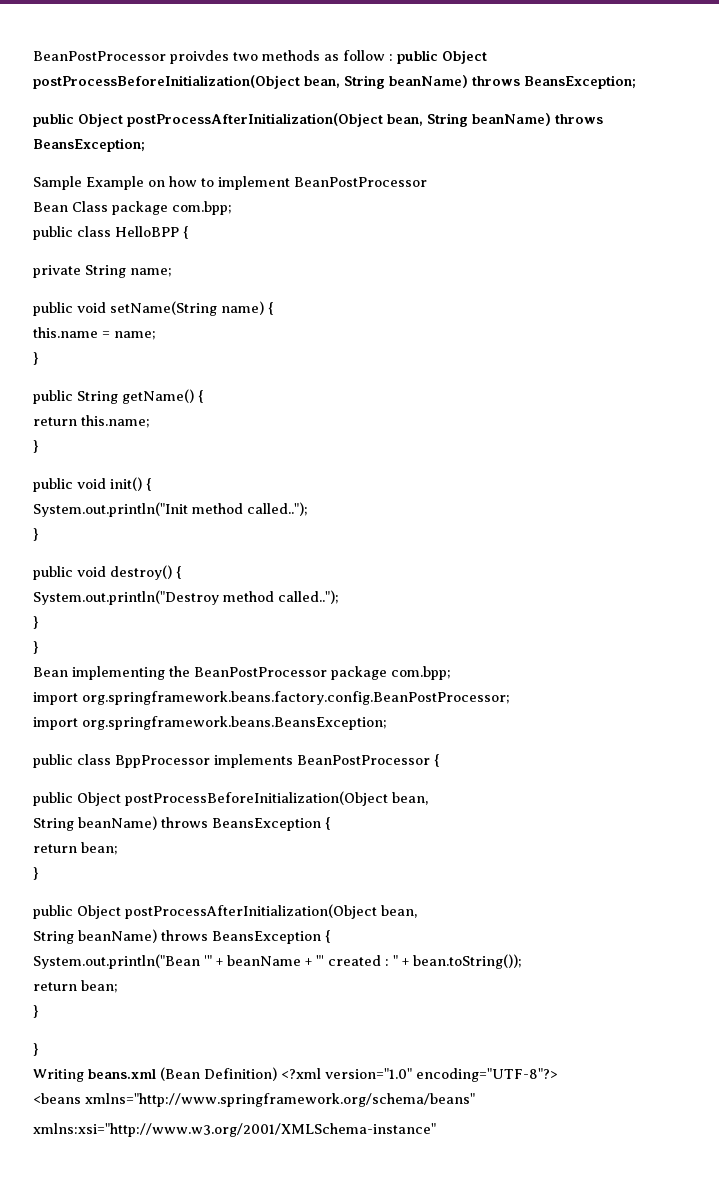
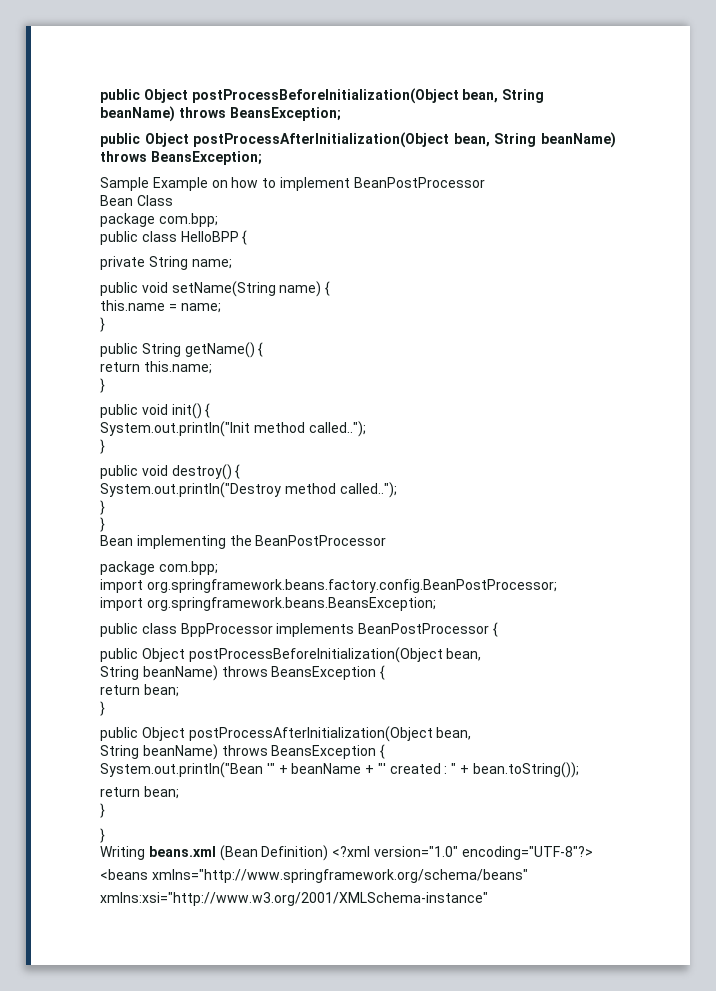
[33,50,393,64] BeanPostProcessor proivdes two methods as follow : -> (100, 96) none
(108, 206) none -> (173, 200) //
(327, 672) none -> (387, 540) //

